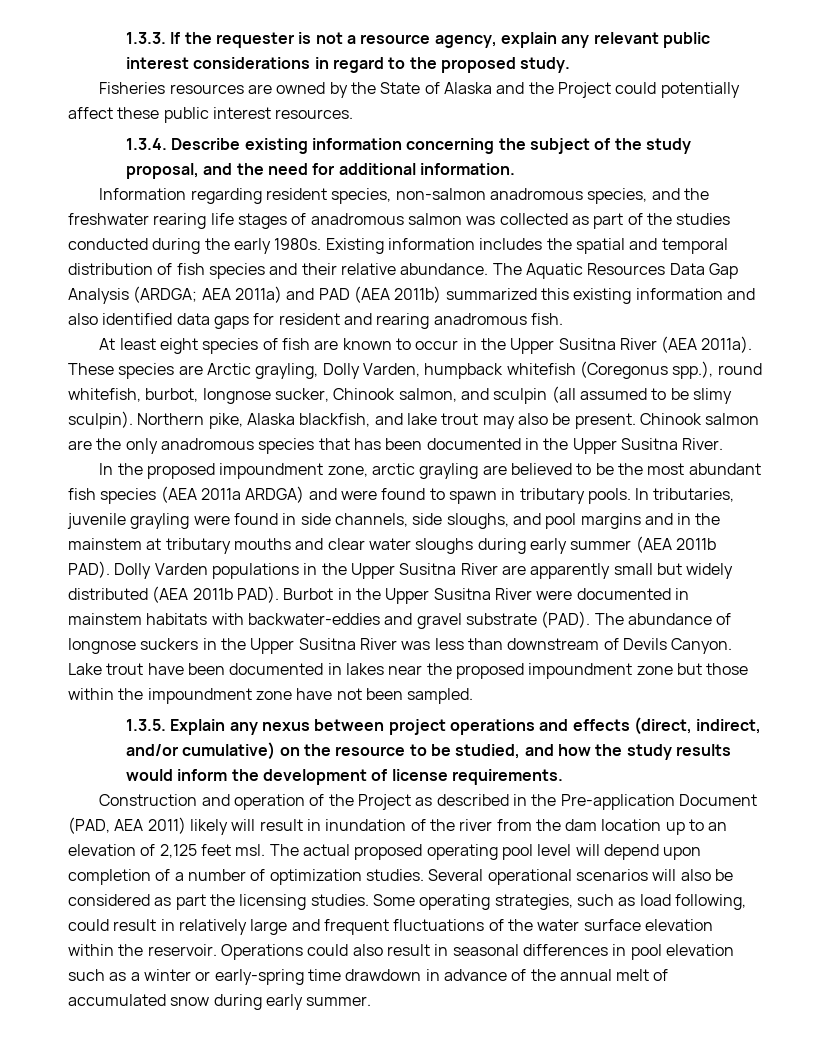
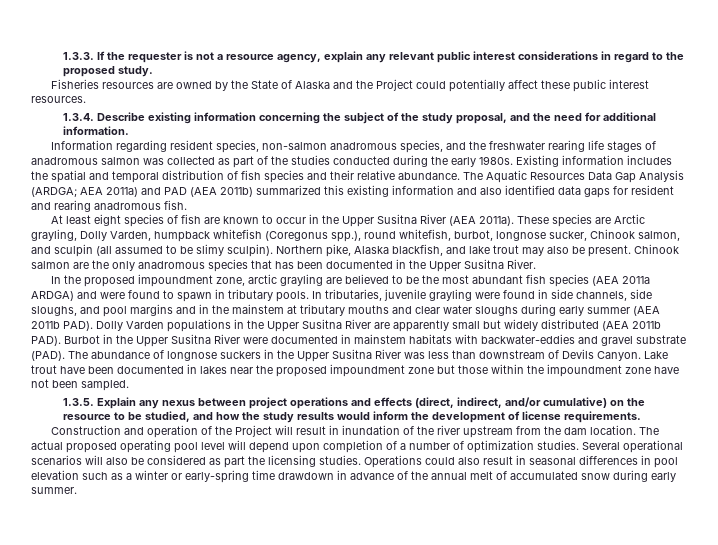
[415,794,757,810] [68,817,228,835] as described in the Pre-application Document (PAD, AEA 2011) likely -> (272, 431) none
(493, 825) none -> [462,426,513,438] upstream
[601,819,728,835] [68,844,266,858] location up to an elevation of 2,125 feet msl. -> [589,425,636,435] location.
[372,894,746,910] [68,919,713,935] [68,944,217,956] Some operating strategies, such as load following, could result in relatively large and frequent fluctuations of the water surface elevation within the reservoir. -> (361, 460) none

